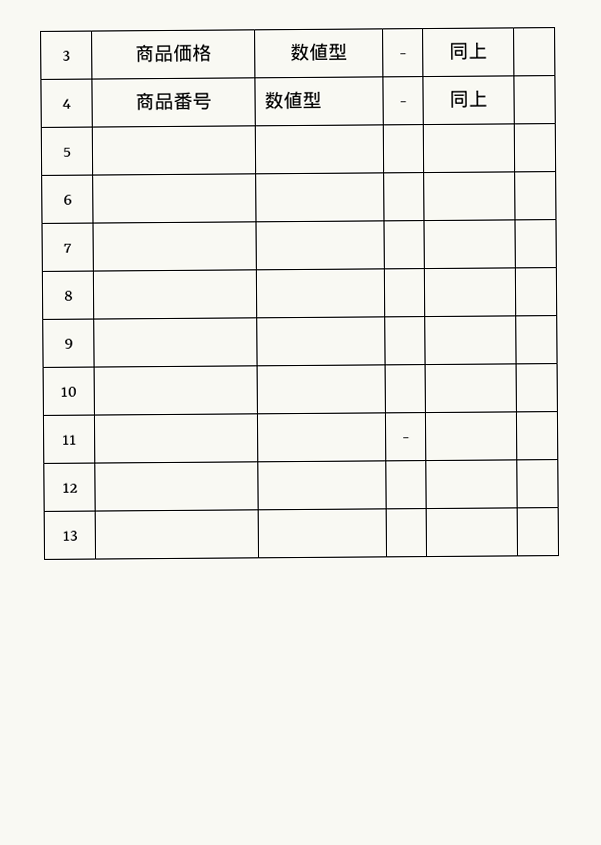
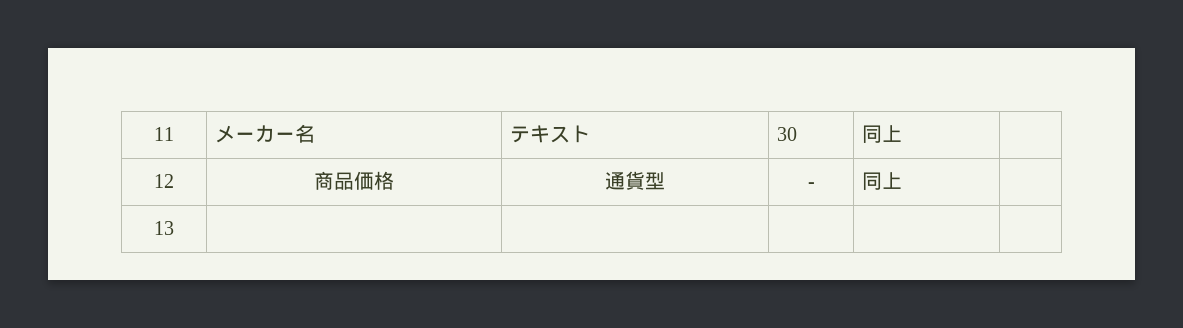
[62,50,71,61] 3 -> [154,127,174,141] [214,124,315,143] [509,125,590,143] [776,127,797,141] [861,125,902,143] [154,174,174,188] 11 | メーカー名 | テキスト | 30 | 同上 | // 12
[290,42,348,62] [399,53,407,59] [449,41,488,60] [62,98,71,109] [135,91,212,111] [263,90,322,110] [399,101,407,107] [449,89,488,108] [62,147,71,157] [62,194,73,205] [63,243,72,253] [63,290,74,301] [63,338,74,349] [60,386,77,397] [62,434,77,445] [402,437,410,443] [61,482,78,493] 数値型 | - | 同上 | // 4 | 商品番号 | 数値型 | - | 同上 | // 5 | | | | | // 6 | | | | | // 7 | | | | | // 8 | | | | | // 9 | | | | | // 10 | | | | | // 11 | | | - | | // 12 | | | | | -> [605,171,665,190] [807,182,815,188] [861,172,902,190] 通貨型 | - | 同上 |

